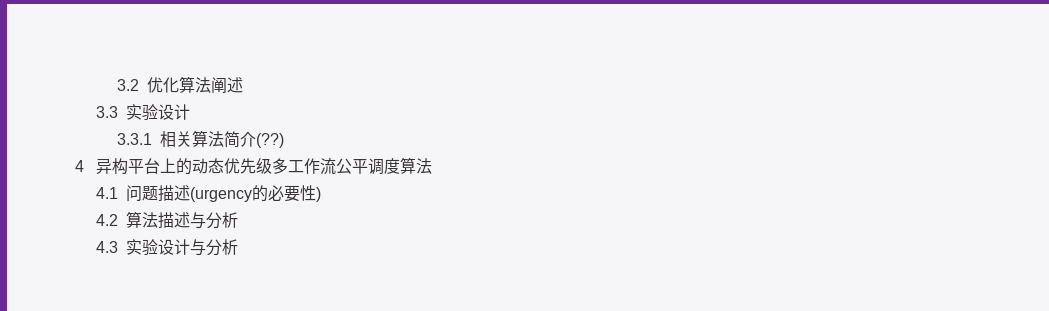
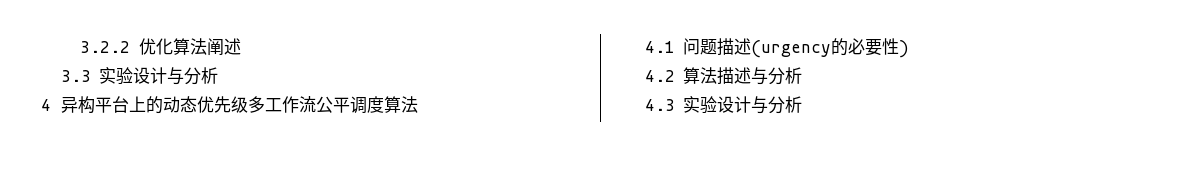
[117,79,140,91] 3.2 -> [80,41,131,53] 3.2.2
[117,130,285,148] // 3.3.1相关算法简介(??) -> [167,67,219,85] 与分析

